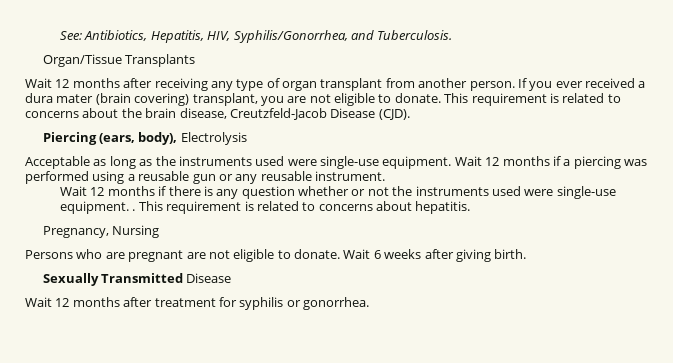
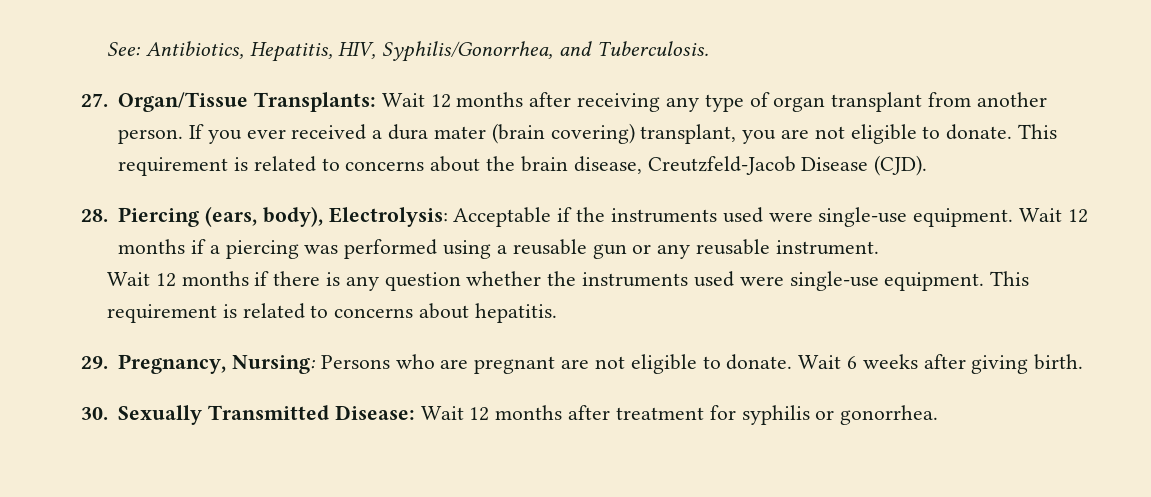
[42,54,195,67] Organ/Tissue Transplants // -> [80,92,377,112] 27. Organ/Tissue Transplants:
(410, 114) none -> [80,209,108,222] 28.
[180,132,247,145] [25,156,153,169] Electrolysis // Acceptable as long as -> [328,207,573,227] Electrolysis: Acceptable if
[351,186,616,199] [60,201,136,214] or not the instruments used were single-use equipment. . -> [547,271,985,291] the instruments used were single-use equipment.
[42,225,159,238] Pregnancy, Nursing // -> [80,354,317,374] 29. Pregnancy, Nursing:
(527, 254) none -> [80,407,108,420] 30.
[186,273,232,283] Disease // -> [334,405,415,420] Disease:

